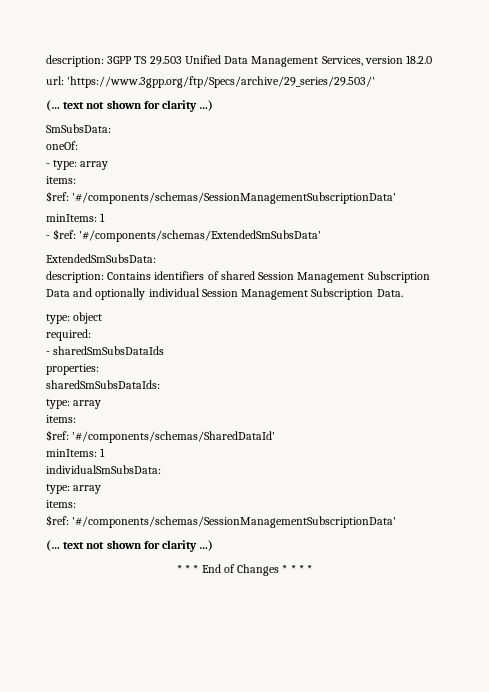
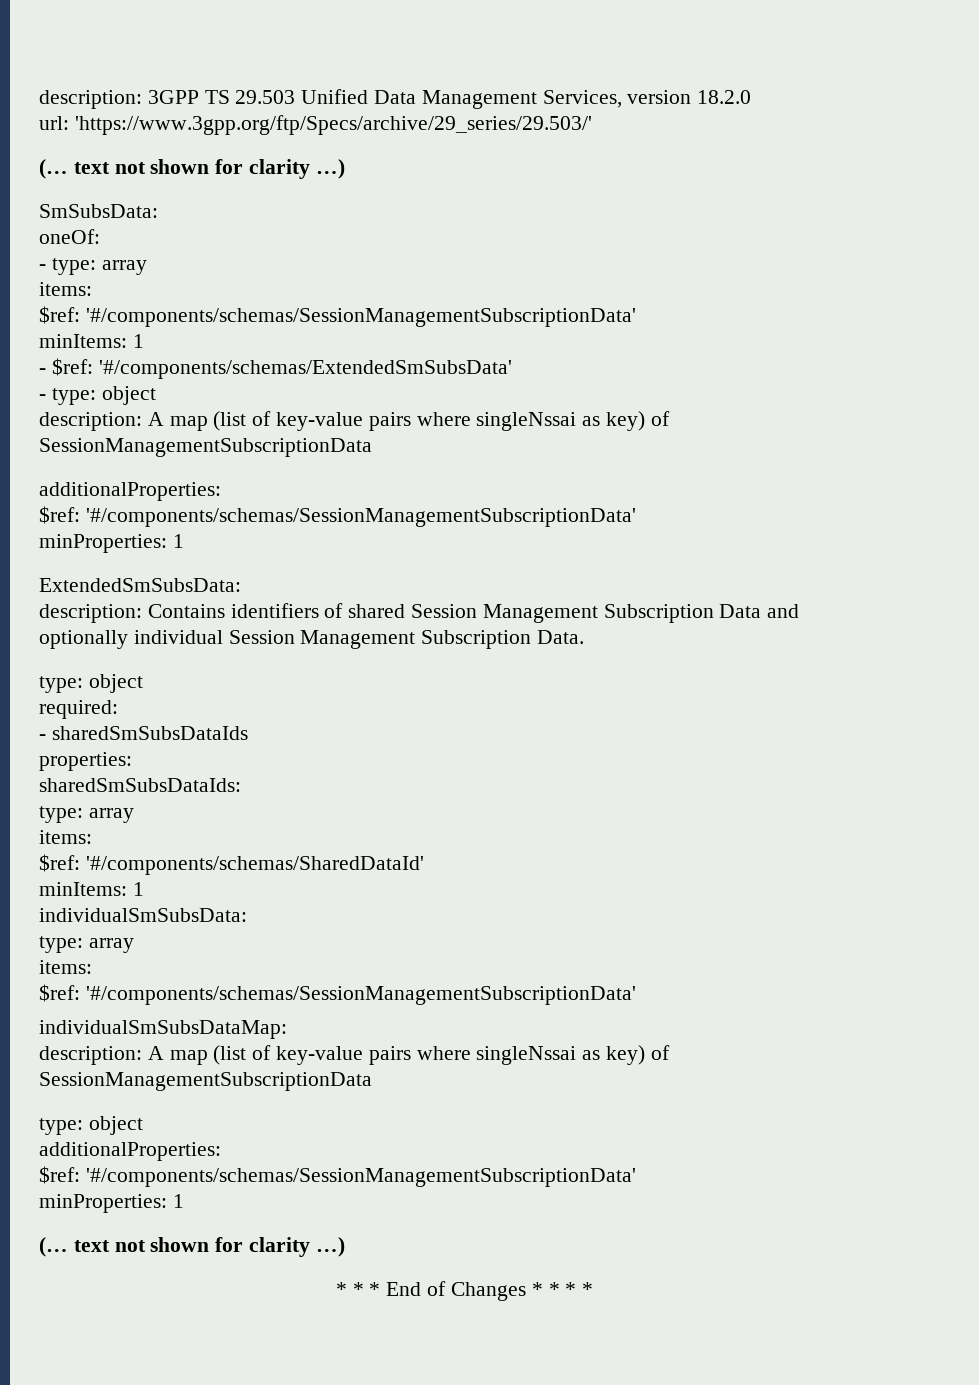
(322, 236) none -> [39,386,156,405] [39,411,670,431] [39,438,372,457] [39,482,221,501] [39,506,636,527] [39,534,184,553] // - type: object // description: A map (list of key-value pairs where singleNssai as key) of SessionManagementSubscriptionData // additionalProperties: // $ref: '#/components/schemas/SessionManagementSubscriptionData' // minProperties: 1
(397, 522) none -> [39,1020,287,1039] [39,1045,670,1065] [39,1072,372,1091] [39,1116,143,1135] [39,1142,221,1161] [39,1166,636,1187] [39,1194,184,1213] // individualSmSubsDataMap: // description: A map (list of key-value pairs where singleNssai as key) of SessionManagementSubscriptionData // type: object // additionalProperties: // $ref: '#/components/schemas/SessionManagementSubscriptionData' // minProperties: 1

